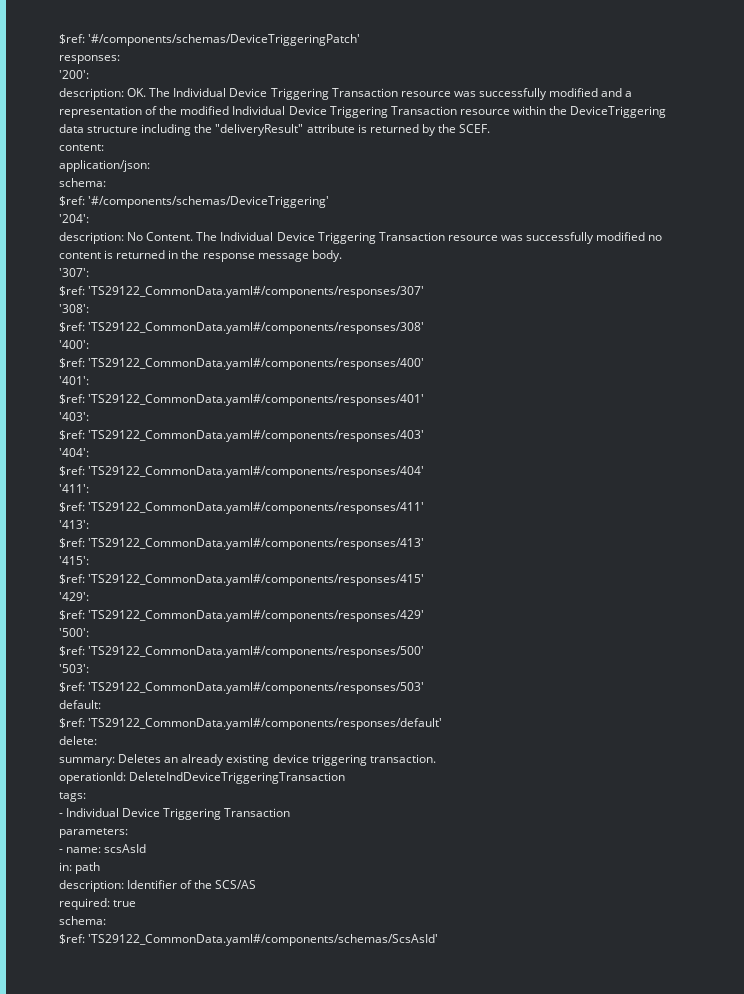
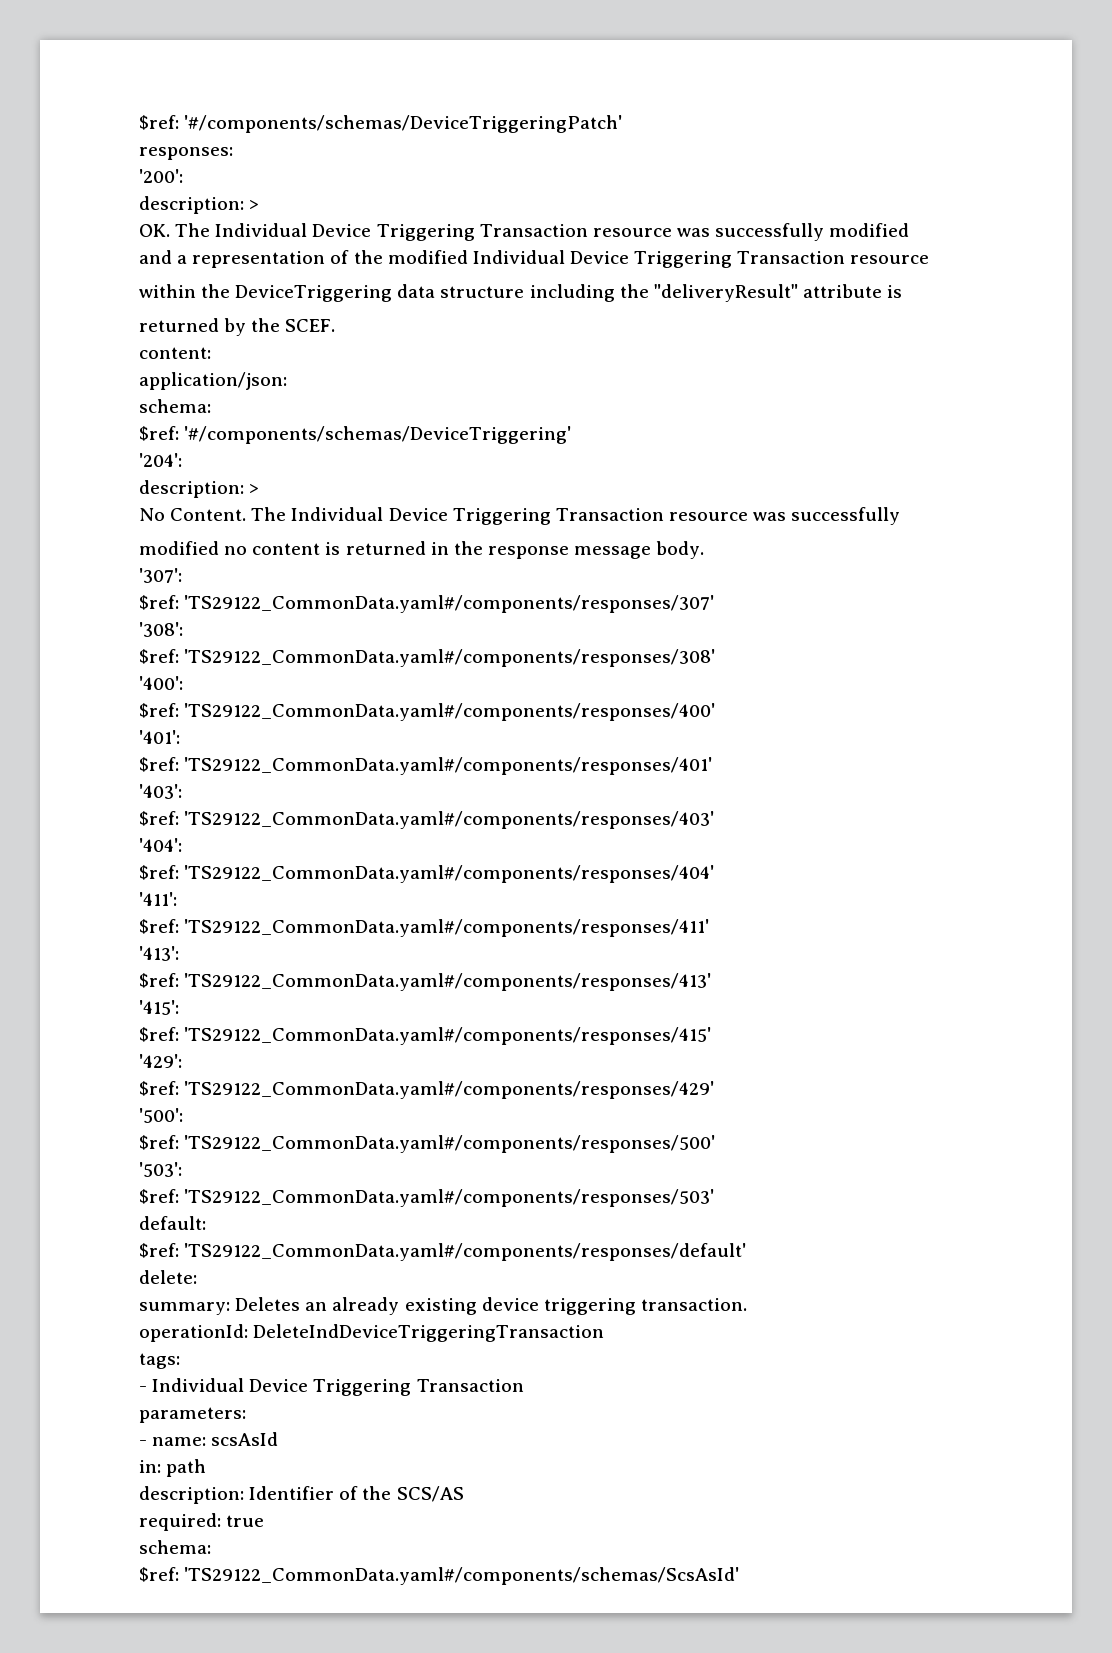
(124, 94) none -> [249,200,260,210] > //
(599, 92) none -> (910, 230) //
(510, 112) none -> (930, 259) //
(367, 128) none -> (903, 291) //
(124, 238) none -> [249,484,260,494] > //
(595, 238) none -> (901, 516) //

